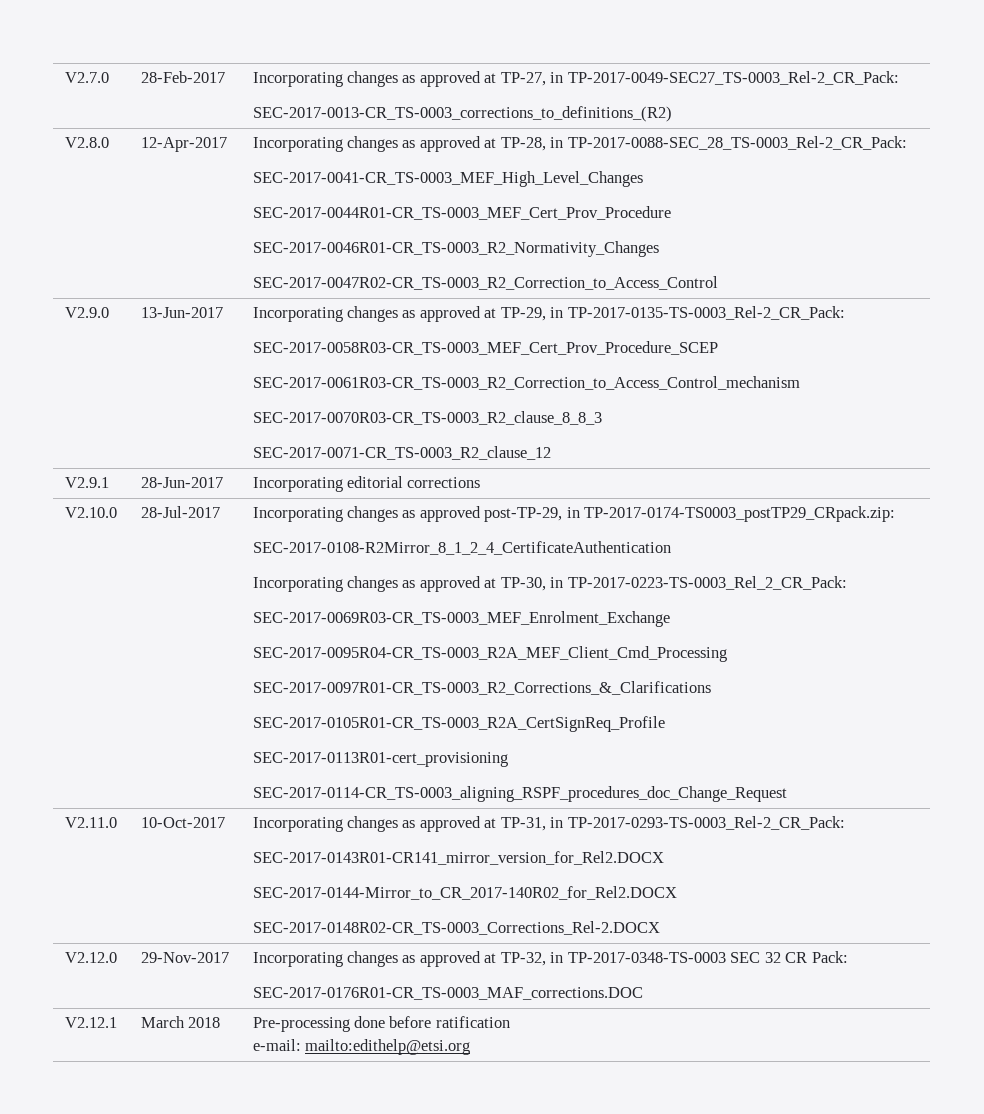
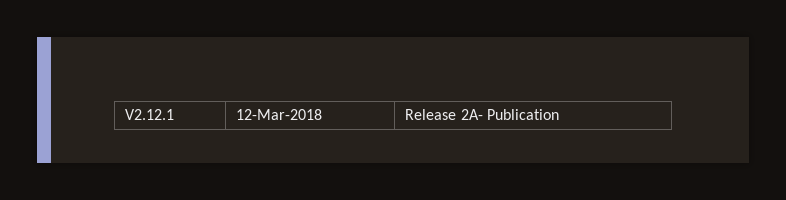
[64,72,109,83] [140,71,225,83] [252,71,899,87] [252,106,672,122] [64,137,109,148] [140,137,227,152] [252,136,907,152] [252,171,643,187] [252,206,671,220] [252,241,659,257] [252,276,718,290] [64,307,109,318] [140,307,223,318] [252,306,845,322] [252,341,718,355] [252,376,800,390] [252,411,602,425] [252,446,551,460] [64,477,109,488] [140,477,223,488] [252,476,481,492] [64,507,117,518] [140,506,220,518] [252,506,896,522] [252,541,671,555] [252,576,847,592] [252,611,670,627] [252,646,727,662] [252,681,711,695] [252,716,665,732] [252,752,508,767] [252,786,787,802] [64,817,117,828] [140,817,225,828] [252,816,845,832] [252,851,664,865] [252,886,677,900] [252,921,660,935] [64,952,117,963] [140,952,229,963] [252,951,848,967] [252,987,643,1000] [64,1017,117,1028] [140,1016,221,1028] [252,1016,510,1032] [252,1039,471,1055] V2.7.0 | 28-Feb-2017 | Incorporating changes as approved at TP-27, in TP-2017-0049-SEC27_TS-0003_Rel-2_CR_Pack: // SEC-2017-0013-CR_TS-0003_corrections_to_definitions_(R2) // V2.8.0 | 12-Apr-2017 | Incorporating changes as approved at TP-28, in TP-2017-0088-SEC_28_TS-0003_Rel-2_CR_Pack: // SEC-2017-0041-CR_TS-0003_MEF_High_Level_Changes // SEC-2017-0044R01-CR_TS-0003_MEF_Cert_Prov_Procedure // SEC-2017-0046R01-CR_TS-0003_R2_Normativity_Changes // SEC-2017-0047R02-CR_TS-0003_R2_Correction_to_Access_Control // V2.9.0 | 13-Jun-2017 | Incorporating changes as approved at TP-29, in TP-2017-0135-TS-0003_Rel-2_CR_Pack: // SEC-2017-0058R03-CR_TS-0003_MEF_Cert_Prov_Procedure_SCEP // SEC-2017-0061R03-CR_TS-0003_R2_Correction_to_Access_Control_mechanism // SEC-2017-0070R03-CR_TS-0003_R2_clause_8_8_3 // SEC-2017-0071-CR_TS-0003_R2_clause_12 // V2.9.1 | 28-Jun-2017 | Incorporating editorial corrections // V2.10.0 | 28-Jul-2017 | Incorporating changes as approved post-TP-29, in TP-2017-0174-TS0003_postTP29_CRpack.zip: // SEC-2017-0108-R2Mirror_8_1_2_4_CertificateAuthentication // Incorporating changes as approved at TP-30, in TP-2017-0223-TS-0003_Rel_2_CR_Pack: // SEC-2017-0069R03-CR_TS-0003_MEF_Enrolment_Exchange // SEC-2017-0095R04-CR_TS-0003_R2A_MEF_Client_Cmd_Processing // SEC-2017-0097R01-CR_TS-0003_R2_Corrections_&_Clarifications // SEC-2017-0105R01-CR_TS-0003_R2A_CertSignReq_Profile // SEC-2017-0113R01-cert_provisioning // SEC-2017-0114-CR_TS-0003_aligning_RSPF_procedures_doc_Change_Request // V2.11.0 | 10-Oct-2017 | Incorporating changes as approved at TP-31, in TP-2017-0293-TS-0003_Rel-2_CR_Pack: // SEC-2017-0143R01-CR141_mirror_version_for_Rel2.DOCX // SEC-2017-0144-Mirror_to_CR_2017-140R02_for_Rel2.DOCX // SEC-2017-0148R02-CR_TS-0003_Corrections_Rel-2.DOCX // V2.12.0 | 29-Nov-2017 | Incorporating changes as approved at TP-32, in TP-2017-0348-TS-0003 SEC 32 CR Pack: // SEC-2017-0176R01-CR_TS-0003_MAF_corrections.DOC // V2.12.1 | March 2018 | Pre-processing done before ratification // e-mail: mailto:edithelp@etsi.org -> [125,109,175,120] [236,109,323,120] [405,109,560,120] V2.12.1 | 12-Mar-2018 | Release 2A- Publication

